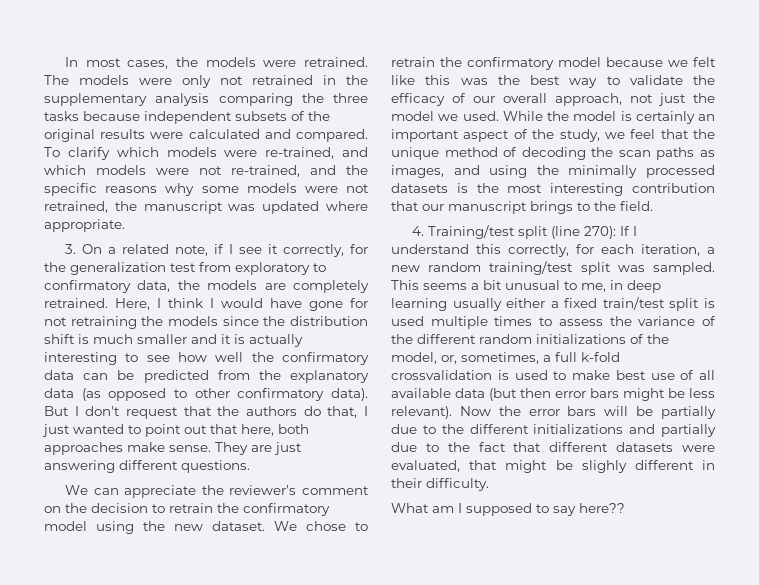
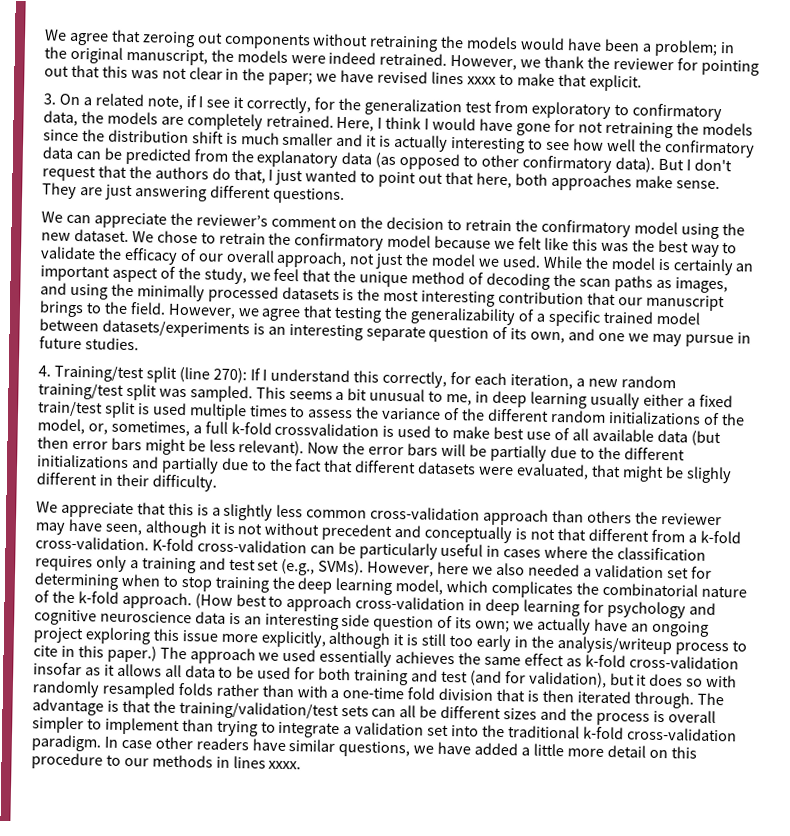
[65,57,368,69] [44,75,368,88] [44,93,368,106] [44,111,330,124] [44,129,368,142] [44,147,368,160] [44,165,368,177] [44,183,369,196] [44,201,369,214] [44,219,125,232] In most cases, the models were retrained. The models were only not retrained in the supplementary analysis comparing the three tasks because independent subsets of the original results were calculated and compared. To clarify which models were re-trained, and which models were not re-trained, and the specific reasons why some models were not retrained, the manuscript was updated where appropriate. -> [44,29,735,57] [44,46,759,76] [44,64,642,92] We agree that zeroing out components without retraining the models would have been a problem; in the original manuscript, the models were indeed retrained. However, we thank the reviewer for pointing out that this was not clear in the paper; we have revised lines xxxx to make that explicit.
(653, 206) none -> [167,303,701,327] [39,318,751,348] [39,336,139,351] However, we agree that testing the generalizability of a specific trained model between datasets/experiments is an interesting separate question of its own, and one we may pursue in future studies.
[391,503,625,516] What am I supposed to say here?? -> [36,501,722,526] [35,518,741,544] [35,536,707,561] [35,555,712,579] [34,572,747,599] [34,590,716,619] [34,609,709,637] [33,627,747,656] [33,645,739,670] [33,662,738,688] [32,680,724,709] [32,698,716,726] [32,716,737,742] [31,734,697,759] [31,752,302,770] We appreciate that this is a slightly less common cross-validation approach than others the reviewer may have seen, although it is not without precedent and conceptually is not that different from a k-fold cross-validation. K-fold cross-validation can be particularly useful in cases where the classification requires only a training and test set (e.g., SVMs). However, here we also needed a validation set for determining when to stop training the deep learning model, which complicates the combinatorial nature of the k-fold approach. (How best to approach cross-validation in deep learning for psychology and cognitive neuroscience data is an interesting side question of its own; we actually have an ongoing project exploring this issue more explicitly, although it is still too early in the analysis/writeup process to cite in this paper.) The approach we used essentially achieves the same effect as k-fold cross-validation insofar as it allows all data to be used for both training and test (and for validation), but it does so with randomly resampled folds rather than with a one-time fold division that is then iterated through. The advantage is that the training/validation/test sets can all be different sizes and the process is overall simpler to implement than trying to integrate a validation set into the traditional k-fold cross-validation paradigm. In case other readers have similar questions, we have added a little more detail on this procedure to our methods in lines xxxx.

